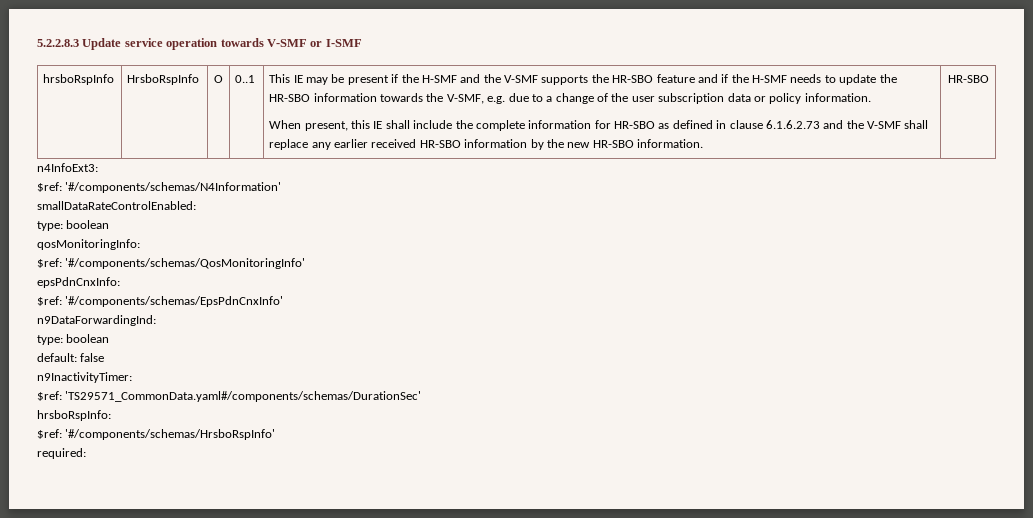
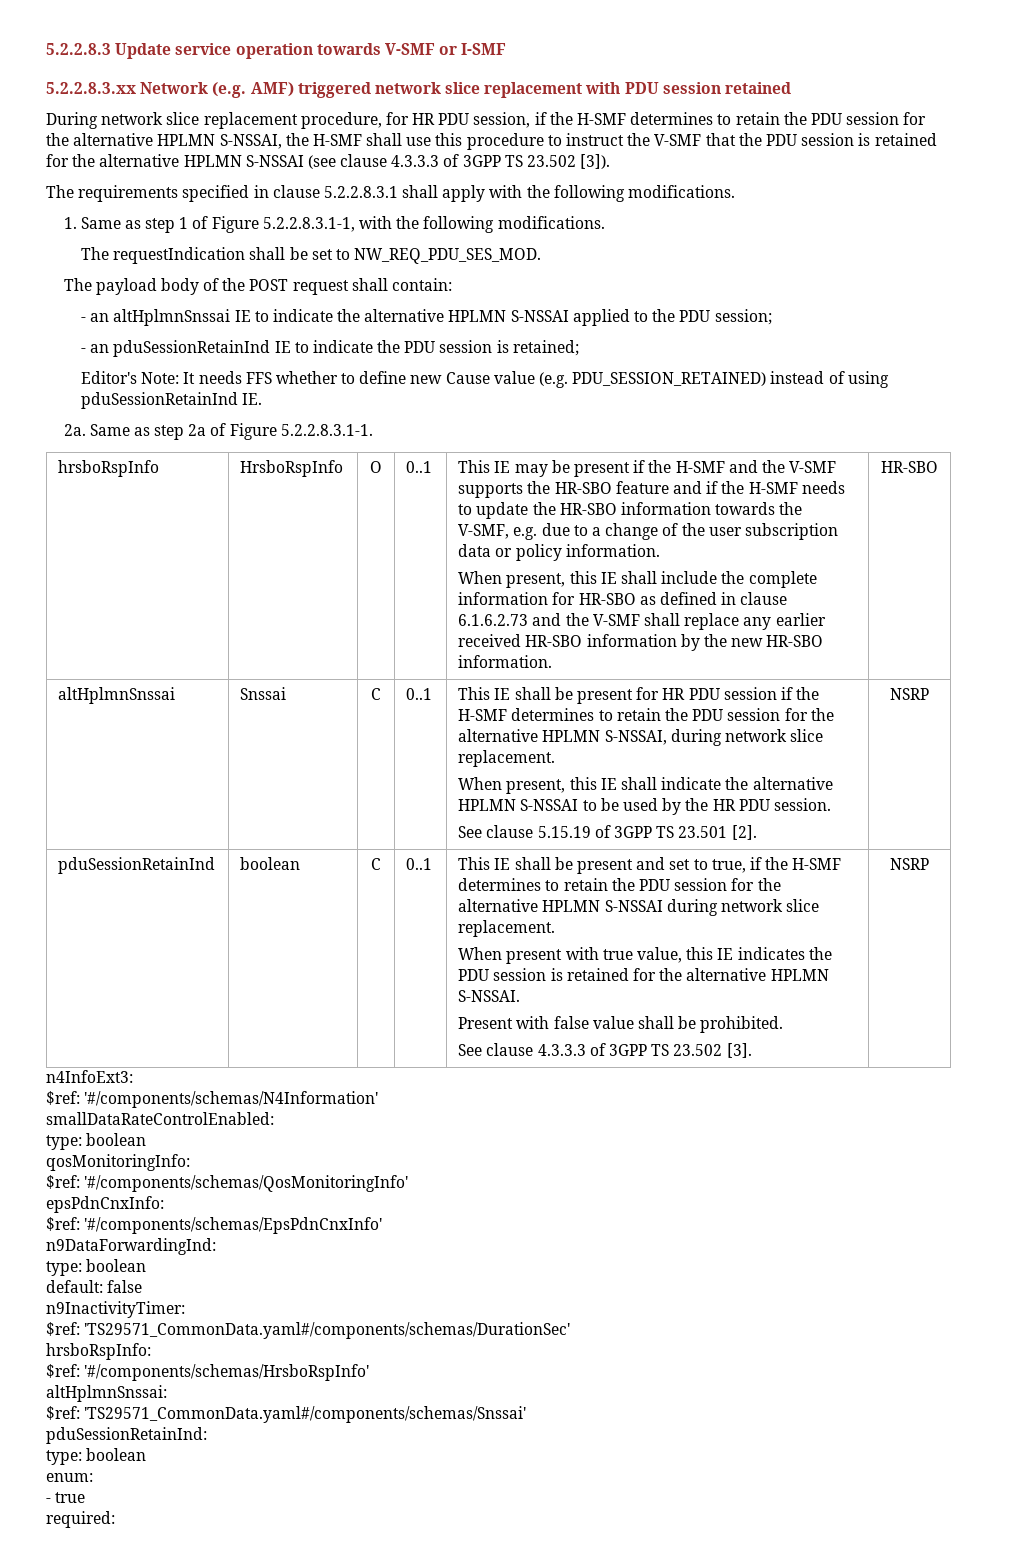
(362, 43) none -> [46,82,792,98] [46,112,927,129] [46,133,937,150] [46,154,611,169] [46,185,736,202] [63,216,605,233] [81,247,542,264] [63,278,452,295] [81,309,772,326] [81,340,579,357] [81,371,889,388] [81,392,263,409] [63,423,373,440] // 5.2.2.8.3.xx Network (e.g. AMF) triggered network slice replacement with PDU session retained // During network slice replacement procedure, for HR PDU session, if the H-SMF determines to retain the PDU session for the alternative HPLMN S-NSSAI, the H-SMF shall use this procedure to instruct the V-SMF that the PDU session is retained for the alternative HPLMN S-NSSAI (see clause 4.3.3.3 of 3GPP TS 23.502 [3]). // The requirements specified in clause 5.2.2.8.3.1 shall apply with the following modifications. // 1. Same as step 1 of Figure 5.2.2.8.3.1-1, with the following modifications. // The requestIndication shall be set to NW_REQ_PDU_SES_MOD. // The payload body of the POST request shall contain: // - an altHplmnSnssai IE to indicate the alternative HPLMN S-NSSAI applied to the PDU session; // - an pduSessionRetainInd IE to indicate the PDU session is retained; // Editor's Note: It needs FFS whether to define new Cause value (e.g. PDU_SESSION_RETAINED) instead of using pduSessionRetainInd IE. // 2a. Same as step 2a of Figure 5.2.2.8.3.1-1.
(989, 79) none -> [58,687,176,704] [240,687,287,700] [371,688,381,700] [406,688,433,700] [458,687,820,704] [458,708,834,721] [458,729,824,746] [458,750,556,767] [458,777,833,794] [458,798,831,815] [458,825,757,840] [890,688,929,700] [58,857,216,874] [240,857,301,870] [371,858,381,870] [406,858,433,870] [458,857,842,874] [458,878,781,891] [458,899,820,916] [458,920,556,937] [458,947,832,964] [458,968,829,981] [458,990,521,1002] [458,1016,784,1033] [458,1043,752,1058] [890,858,929,870] // altHplmnSnssai | Snssai | C | 0..1 | This IE shall be present for HR PDU session if the H-SMF determines to retain the PDU session for the alternative HPLMN S-NSSAI, during network slice replacement. // When present, this IE shall indicate the alternative HPLMN S-NSSAI to be used by the HR PDU session. // See clause 5.15.19 of 3GPP TS 23.501 [2]. | NSRP // pduSessionRetainInd | boolean | C | 0..1 | This IE shall be present and set to true, if the H-SMF determines to retain the PDU session for the alternative HPLMN S-NSSAI during network slice replacement. // When present with true value, this IE indicates the PDU session is retained for the alternative HPLMN S-NSSAI. // Present with false value shall be prohibited. // See clause 4.3.3.3 of 3GPP TS 23.502 [3]. | NSRP
(276, 434) none -> [46,1385,167,1402] [46,1406,527,1423] [46,1427,207,1444] [46,1448,147,1465] [46,1473,93,1482] [46,1492,86,1503] // altHplmnSnssai: // $ref: 'TS29571_CommonData.yaml#/components/schemas/Snssai' // pduSessionRetainInd: // type: boolean // enum: // - true

